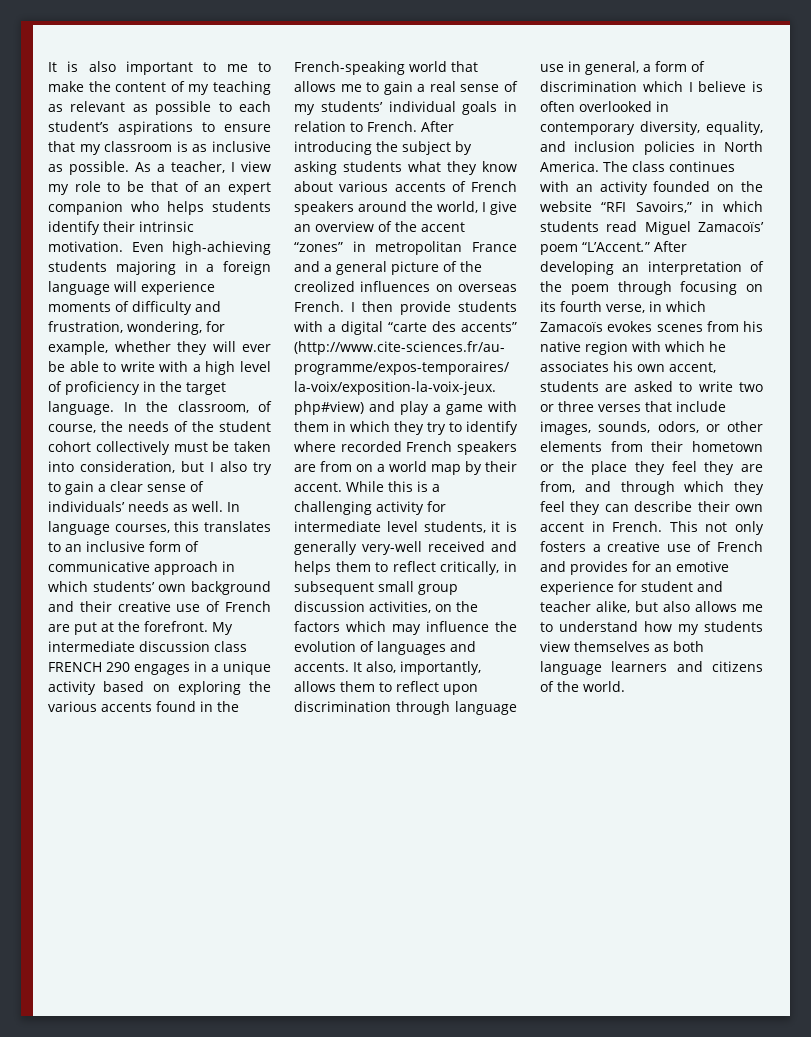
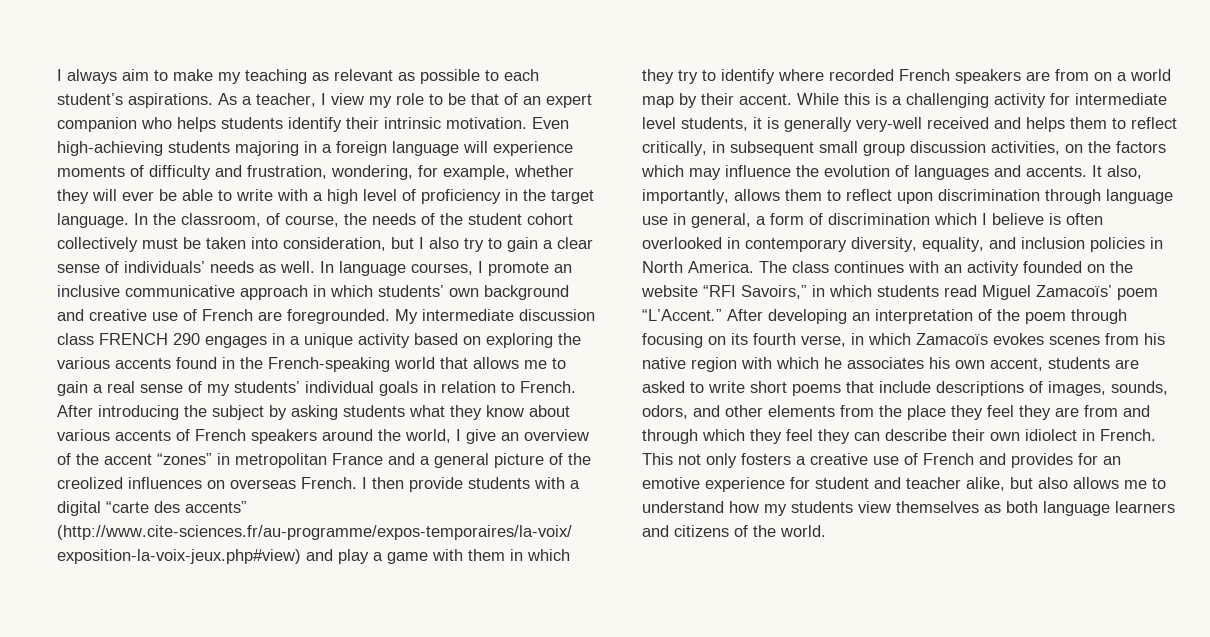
[48,61,271,75] [48,81,185,92] It is also important to me to make the content of -> [57,69,213,84] I always aim to make
[118,121,271,135] [48,141,271,155] [48,161,129,175] aspirations to ensure that my classroom is as inclusive as possible. -> [128,93,213,108] aspirations.
[174,521,271,532] [48,541,199,552] this translates to an inclusive form of -> [478,261,572,276] [57,285,120,297] I promote an inclusive
[79,601,112,612] their -> (84, 315) none
[74,621,208,635] put at the forefront. -> [287,309,390,324] foregrounded.
[739,382,763,392] [540,401,726,412] two or three verses that include -> [750,381,1043,396] short poems that include descriptions of
[705,424,720,432] or -> [693,405,720,417] and
[651,441,763,452] [540,464,554,472] their hometown or -> (874, 411) none
[540,481,575,493] from, -> [1084,405,1118,417] from
[540,522,584,532] accent -> [1025,429,1077,441] idiolect

